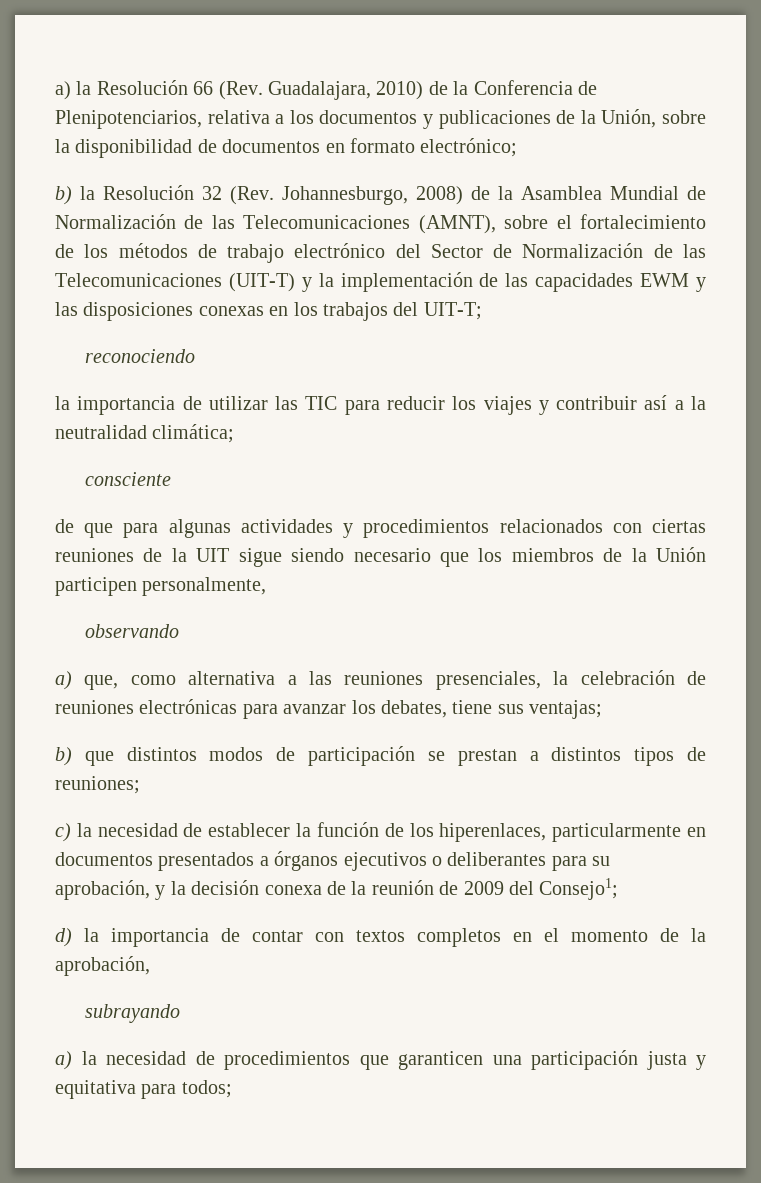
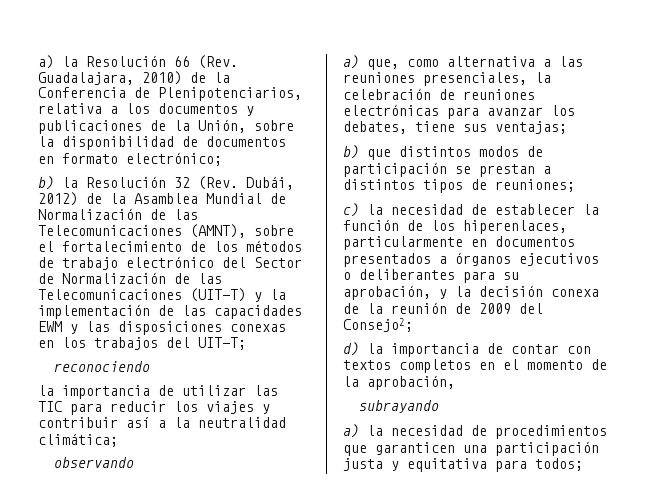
[282,186,463,205] Johannesburgo, 2008) -> [246,176,294,190] [38,192,78,206] Dubái, 2012)
[84,472,171,486] [55,519,706,538] [55,547,706,567] [55,577,267,596] // consciente // de que para algunas actividades y procedimientos relacionados con ciertas reuniones de la UIT sigue siendo necesario que los miembros de la Unión participen personalmente, -> (118, 440) none
[539,878,619,900] Consejo1; -> [343,318,413,332] Consejo2;

